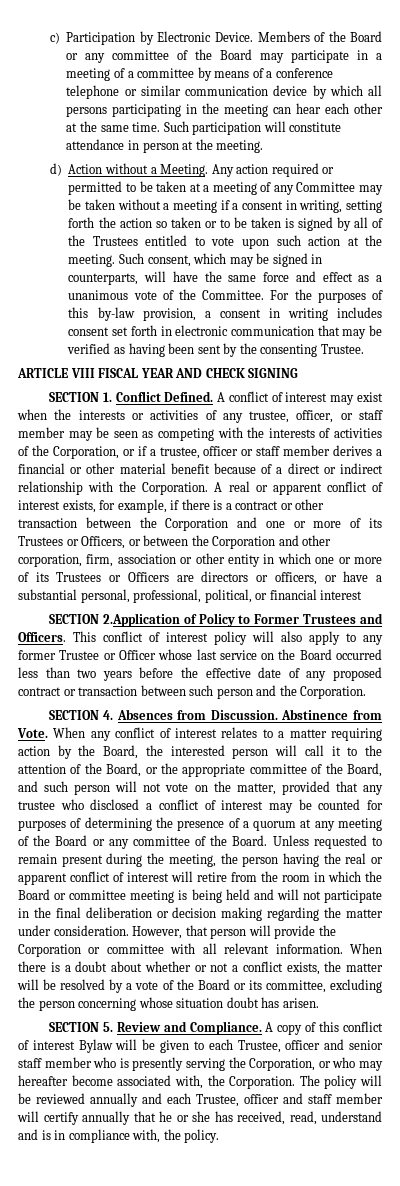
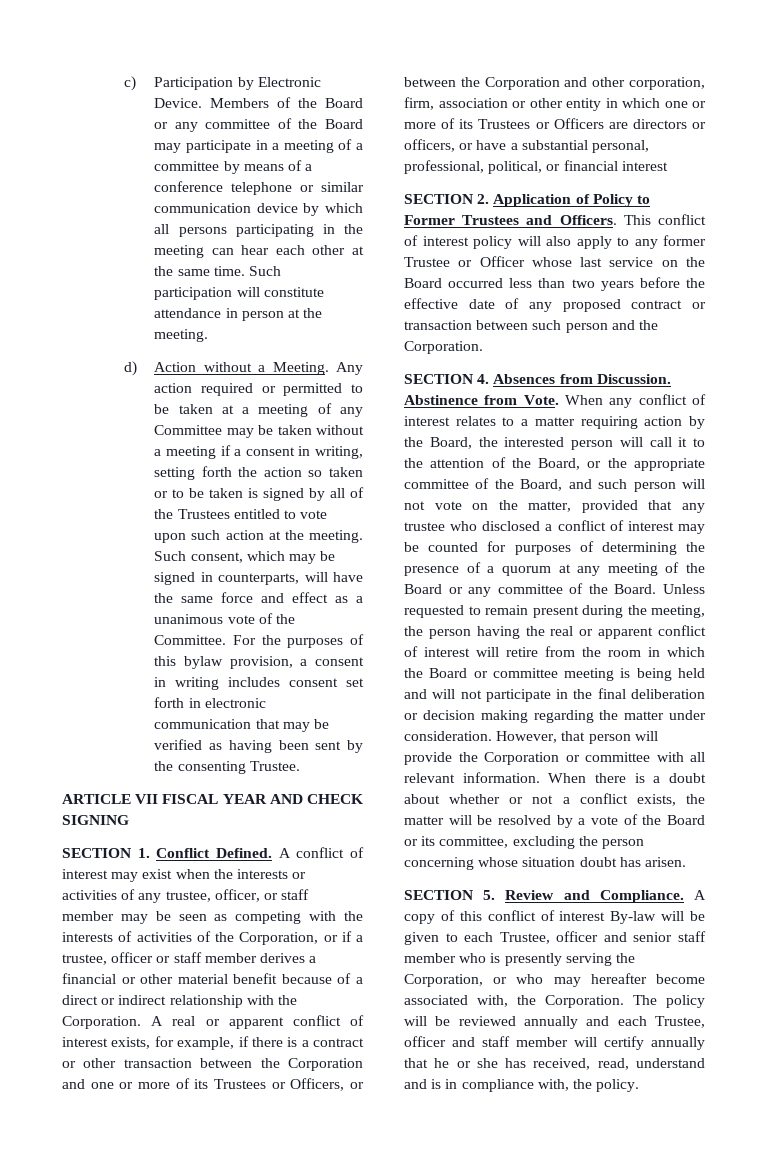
[97,307,135,321] by-law -> [184,656,224,669] bylaw
[70,368,95,378] VIII -> [135,794,159,804] VII
[102,613,180,627] 2.Application -> [477,194,572,207] 2. Application
[78,1039,113,1053] Bylaw -> [610,911,657,924] By-law

